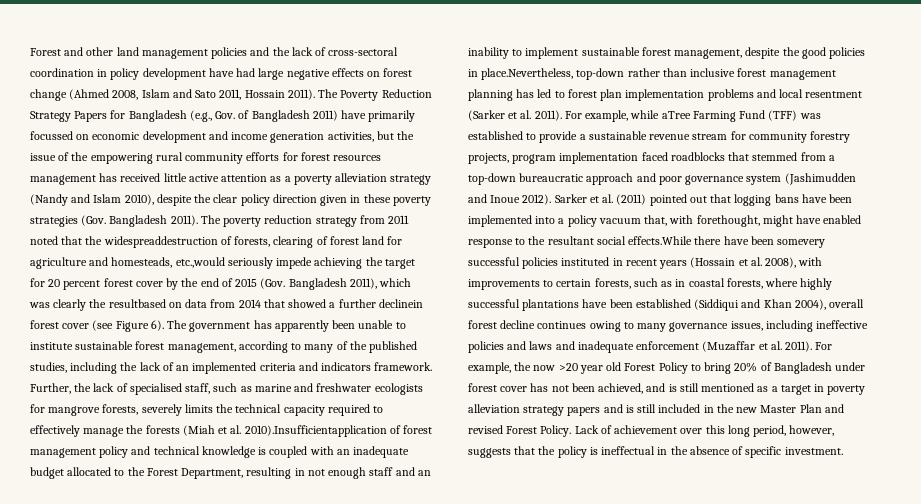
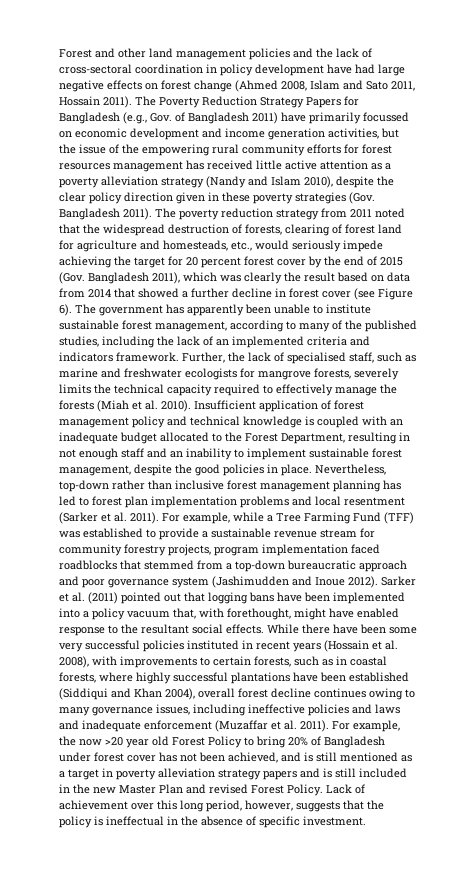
[103,236,218,248] widespreaddestruction -> [103,224,229,236] widespread destruction
[175,257,225,268] etc.,would -> [231,240,289,251] etc., would
[108,299,166,308] resultbased -> [304,272,368,282] result based
[378,299,423,308] declinein -> [232,288,286,298] decline in
[244,425,387,437] 2010).Insufficientapplication -> [161,400,318,412] 2010). Insufficient application
[481,68,574,80] place.Nevertheless, -> [281,464,386,476] place. Nevertheless,
[661,111,691,119] aTree -> [267,513,301,522] a Tree
[628,236,693,245] effects.While -> [226,624,299,634] effects. While
[777,239,826,248] somevery -> [389,627,417,634] [59,643,83,652] some very

